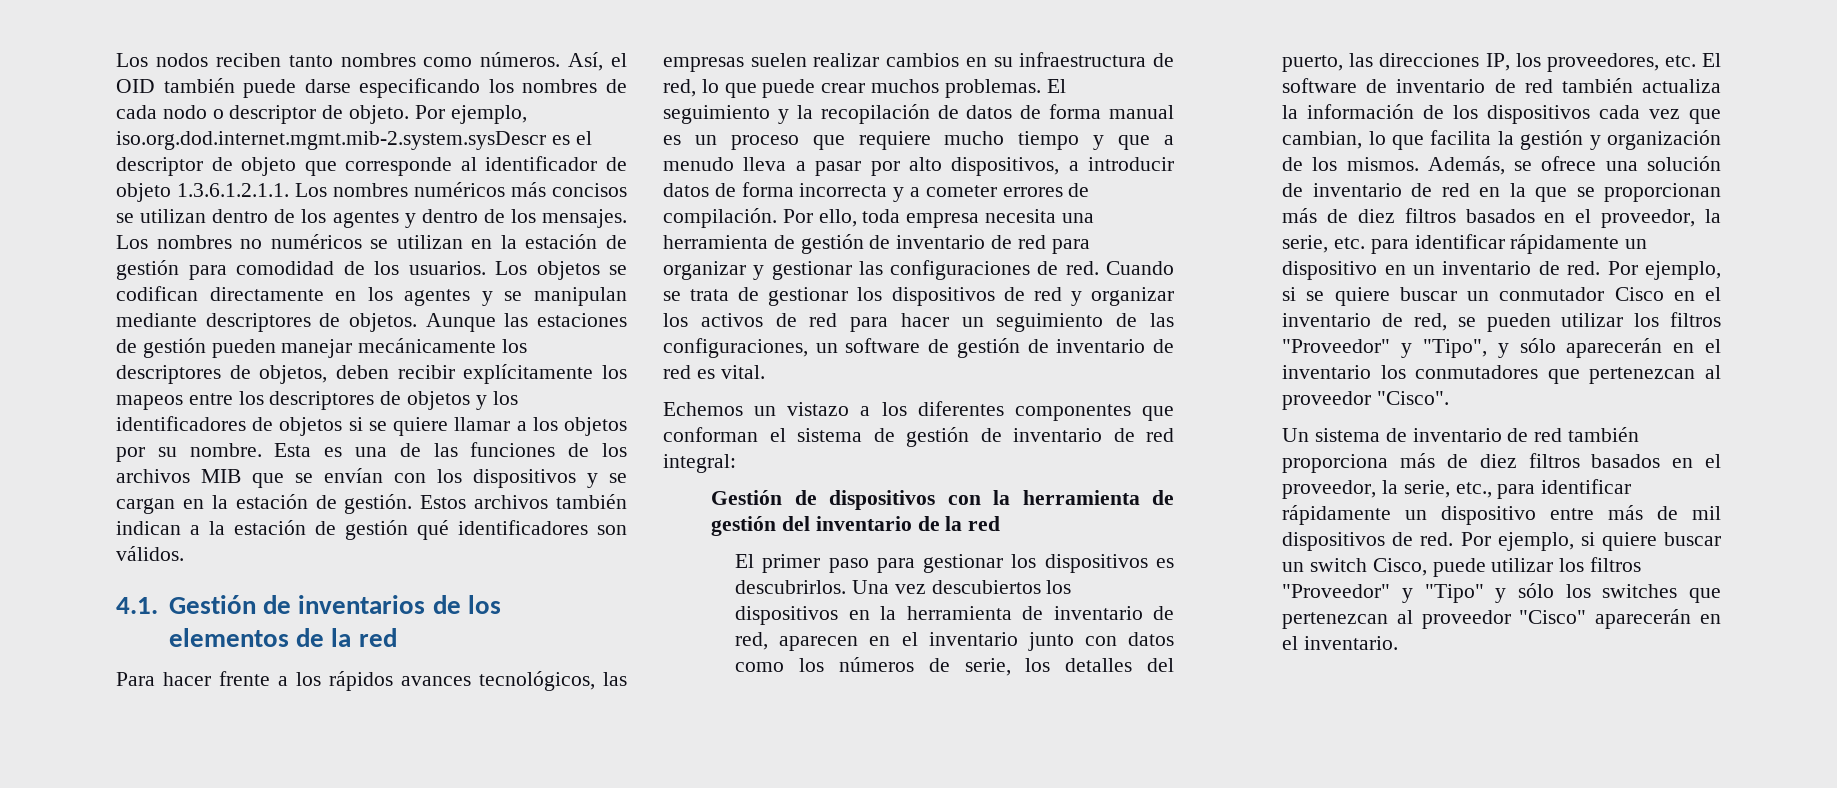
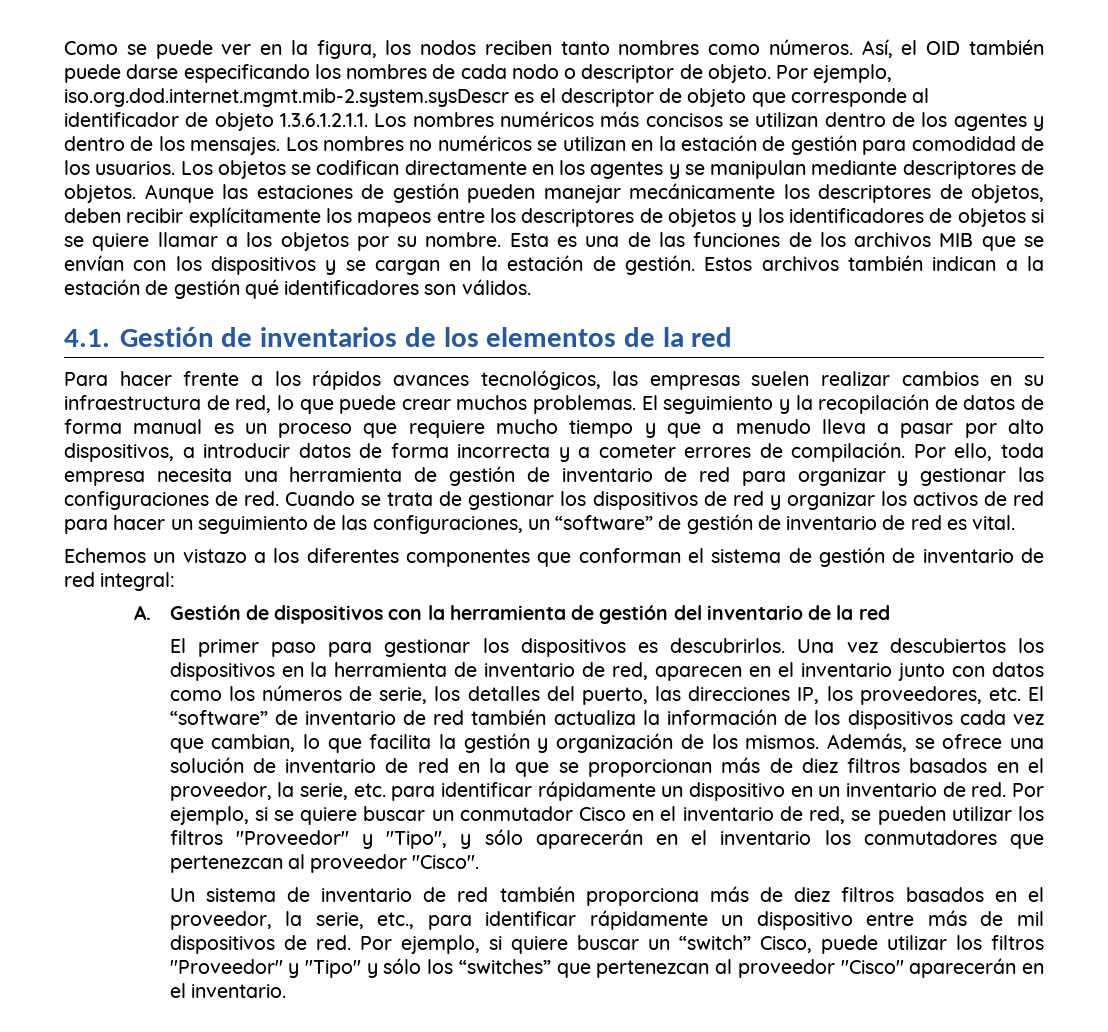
[116,53,148,67] Los -> [64,40,412,59] Como se puede ver en la figura, los
[845,338,921,353] software -> [555,515,654,530] “software”
(736, 463) none -> [134,605,152,620] A.
[1282,78,1358,93] software -> [169,710,268,725] “software”
[1310,558,1368,572] switch -> [678,935,751,950] “switch”
[1602,584,1678,598] switches -> [458,959,551,974] “switches”

